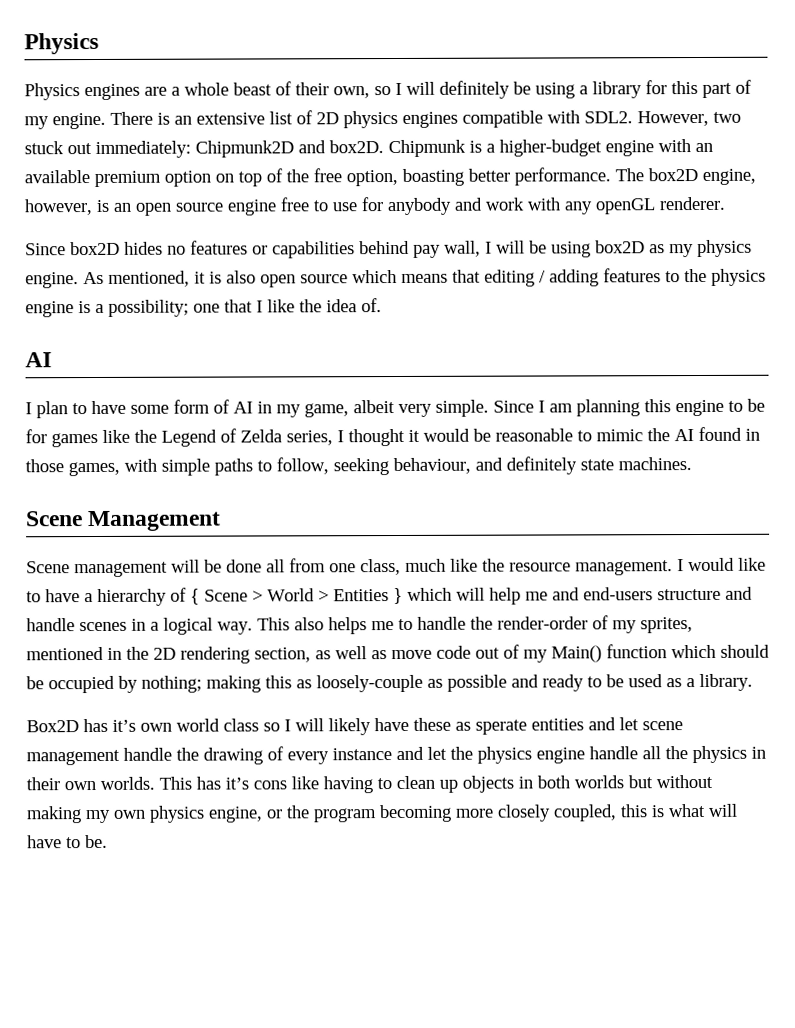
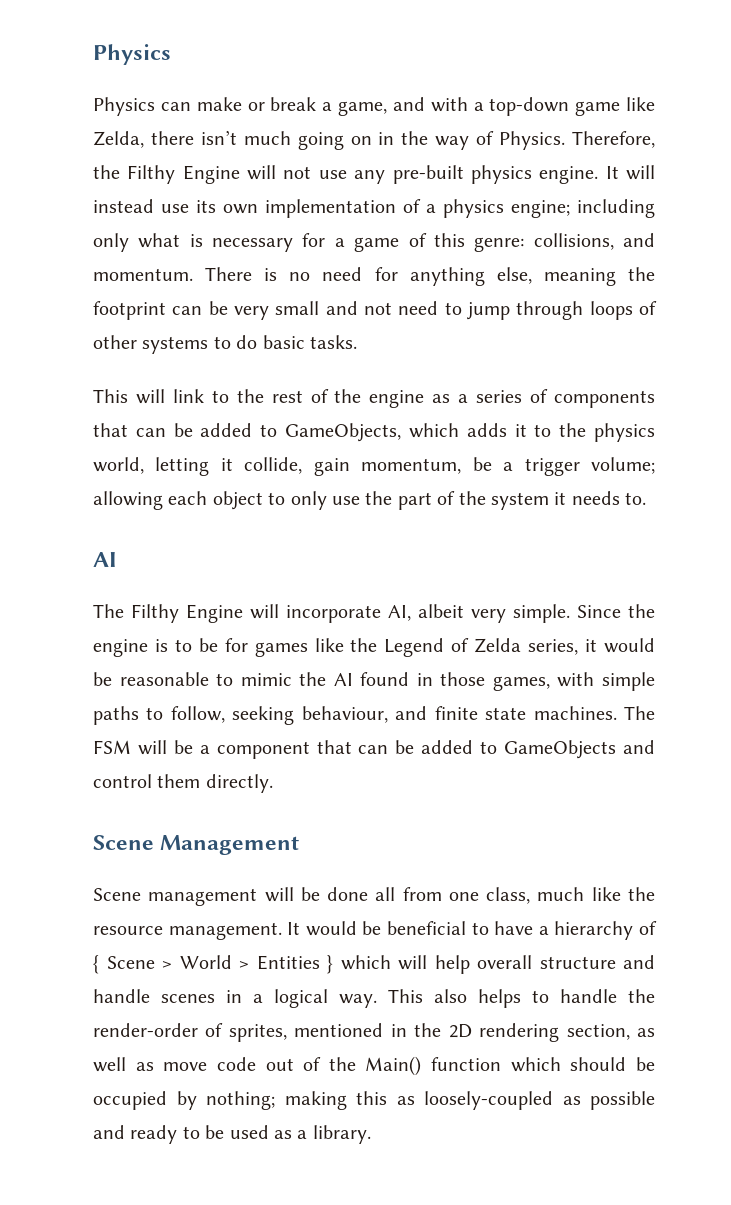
[84,79,752,101] [24,110,741,130] [24,139,713,158] [24,167,756,188] [24,196,725,216] [25,239,752,259] [25,268,766,289] [25,298,382,318] [25,352,52,368] [25,399,724,419] engines are a whole beast of their own, so I will definitely be using a library for this part of my engine. There is an extensive list of 2D physics engines compatible with SDL2. However, two stuck out immediately: Chipmunk2D and box2D. Chipmunk is a higher-budget engine with an available premium option on top of the free option, boasting better performance. The box2D engine, however, is an open source engine free to use for anybody and work with any openGL renderer. // Since box2D hides no features or capabilities behind pay wall, I will be using box2D as my physics engine. As mentioned, it is also open source which means that editing / adding features to the physics engine is a possibility; one that I like the idea of. // AI // I plan to have some form of AI in my game, albeit very simple. Since I am planning this engine -> [160,97,655,116] [93,130,656,150] [93,165,656,184] [93,199,655,218] [93,233,656,252] [93,267,655,286] [93,301,657,320] [93,335,357,354] [93,389,655,408] [93,423,655,442] [93,457,655,476] [93,491,647,510] [93,552,117,567] [93,604,655,623] [93,639,168,657] can make or break a game, and with a top-down game like Zelda, there isn’t much going on in the way of Physics. Therefore, the Filthy Engine will not use any pre-built physics engine. It will instead use its own implementation of a physics engine; including only what is necessary for a game of this genre: collisions, and momentum. There is no need for anything else, meaning the footprint can be very small and not need to jump through loops of other systems to do basic tasks. // This will link to the rest of the engine as a series of components that can be added to GameObjects, which adds it to the physics world, letting it collide, gain momentum, be a trigger volume; allowing each object to only use the part of the system it needs to. // AI // The Filthy Engine will incorporate AI, albeit very simple. Since the engine is
[337,428,405,447] I thought -> (579, 647) none
[506,456,577,475] definitely -> [434,706,478,720] finite
(692, 464) none -> [624,706,656,720] [93,740,656,759] [93,774,273,793] The FSM will be a component that can be added to GameObjects and control them directly.
[677,557,766,572] I would like -> [287,921,466,936] It would be beneficial
[525,587,653,601] me and end-users -> [477,955,532,969] overall
[371,621,394,631] me -> (521, 998) none
[612,620,637,634] my -> (224, 1030) none
[523,649,548,663] my -> [328,1057,356,1071] the
[316,674,423,693] loosely-couple -> [424,1091,553,1110] loosely-coupled
[26,717,683,736] [26,745,766,766] [26,774,713,794] [26,803,738,824] [27,834,108,849] // Box2D has it’s own world class so I will likely have these as sperate entities and let scene management handle the drawing of every instance and let the physics engine handle all the physics in their own worlds. This has it’s cons like having to clean up objects in both worlds but without making my own physics engine, or the program becoming more closely coupled, this is what will have to be. -> (371, 1134) none

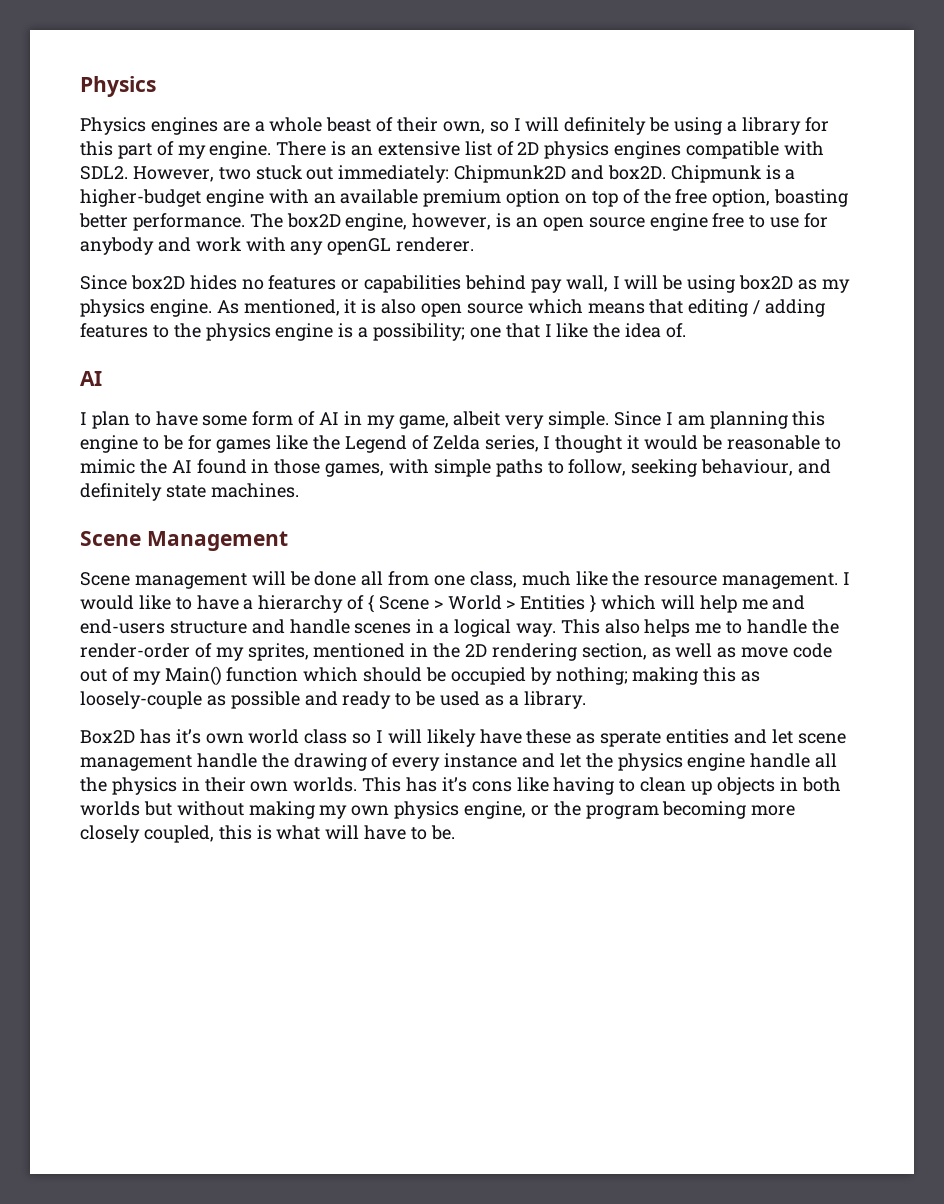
[160,97,655,116] [93,130,656,150] [93,165,656,184] [93,199,655,218] [93,233,656,252] [93,267,655,286] [93,301,657,320] [93,335,357,354] [93,389,655,408] [93,423,655,442] [93,457,655,476] [93,491,647,510] [93,552,117,567] [93,604,655,623] [93,639,168,657] can make or break a game, and with a top-down game like Zelda, there isn’t much going on in the way of Physics. Therefore, the Filthy Engine will not use any pre-built physics engine. It will instead use its own implementation of a physics engine; including only what is necessary for a game of this genre: collisions, and momentum. There is no need for anything else, meaning the footprint can be very small and not need to jump through loops of other systems to do basic tasks. // This will link to the rest of the engine as a series of components that can be added to GameObjects, which adds it to the physics world, letting it collide, gain momentum, be a trigger volume; allowing each object to only use the part of the system it needs to. // AI // The Filthy Engine will incorporate AI, albeit very simple. Since the engine is -> [150,117,829,135] [80,141,824,159] [80,165,796,183] [80,189,849,207] [79,213,829,231] [80,237,475,255] [80,275,850,293] [80,299,826,317] [80,323,687,341] [80,371,102,386] [80,411,826,429] [80,435,138,453] engines are a whole beast of their own, so I will definitely be using a library for this part of my engine. There is an extensive list of 2D physics engines compatible with SDL2. However, two stuck out immediately: Chipmunk2D and box2D. Chipmunk is a higher-budget engine with an available premium option on top of the free option, boasting better performance. The box2D engine, however, is an open source engine free to use for anybody and work with any openGL renderer. // Since box2D hides no features or capabilities behind pay wall, I will be using box2D as my physics engine. As mentioned, it is also open source which means that editing / adding features to the physics engine is a possibility; one that I like the idea of. // AI // I plan to have some form of AI in my game, albeit very simple. Since I am planning this engine
(579, 647) none -> [543,435,623,453] I thought
[434,706,478,720] finite -> [80,483,162,501] definitely
[624,706,656,720] [93,740,656,759] [93,774,273,793] The FSM will be a component that can be added to GameObjects and control them directly. -> (299, 490) none
[287,921,466,936] It would be beneficial -> [843,572,851,585] [80,595,171,610] I would like
[477,955,532,969] overall -> [741,595,806,610] [80,619,165,634] me and end-users
(521, 998) none -> [695,623,722,634] me
(224, 1030) none -> [215,647,244,661] my
[328,1057,356,1071] the -> [132,671,161,685] my
[424,1091,553,1110] loosely-coupled -> [80,691,202,709] loosely-couple
(371, 1134) none -> [80,729,846,747] [80,753,838,771] [80,777,841,795] [80,801,796,819] [80,825,455,843] // Box2D has it’s own world class so I will likely have these as sperate entities and let scene management handle the drawing of every instance and let the physics engine handle all the physics in their own worlds. This has it’s cons like having to clean up objects in both worlds but without making my own physics engine, or the program becoming more closely coupled, this is what will have to be.

